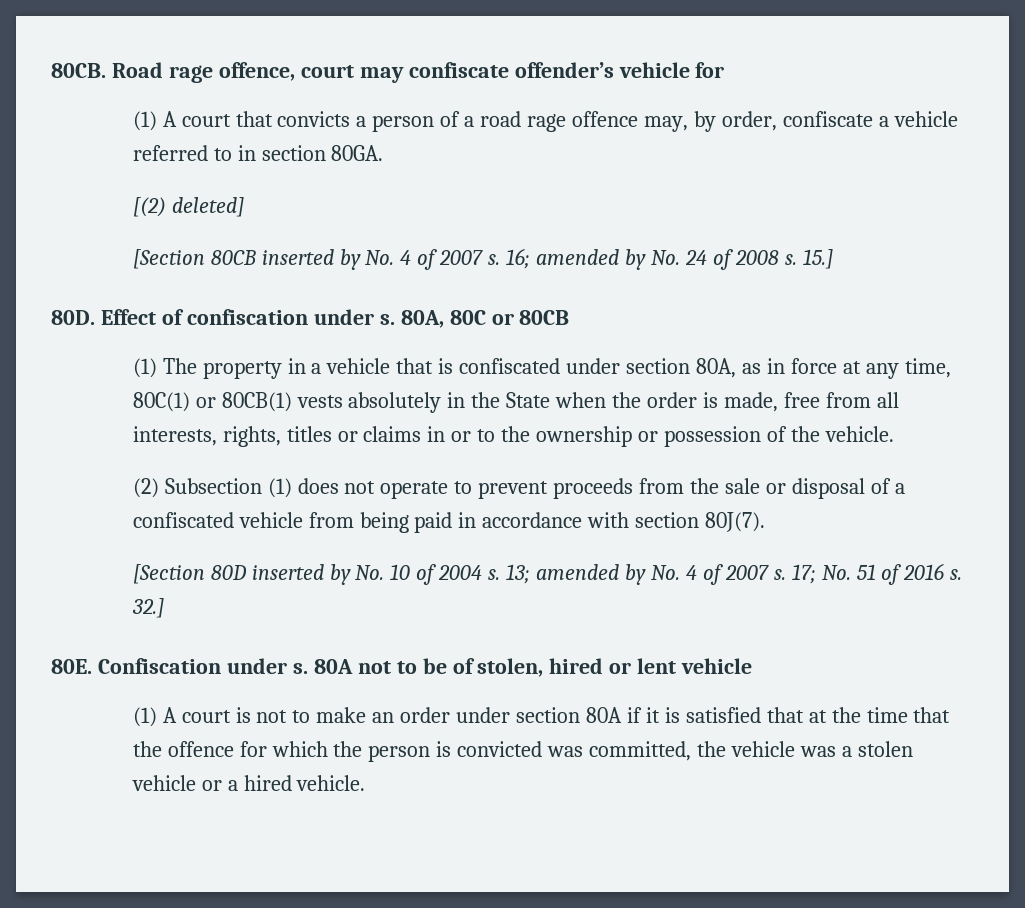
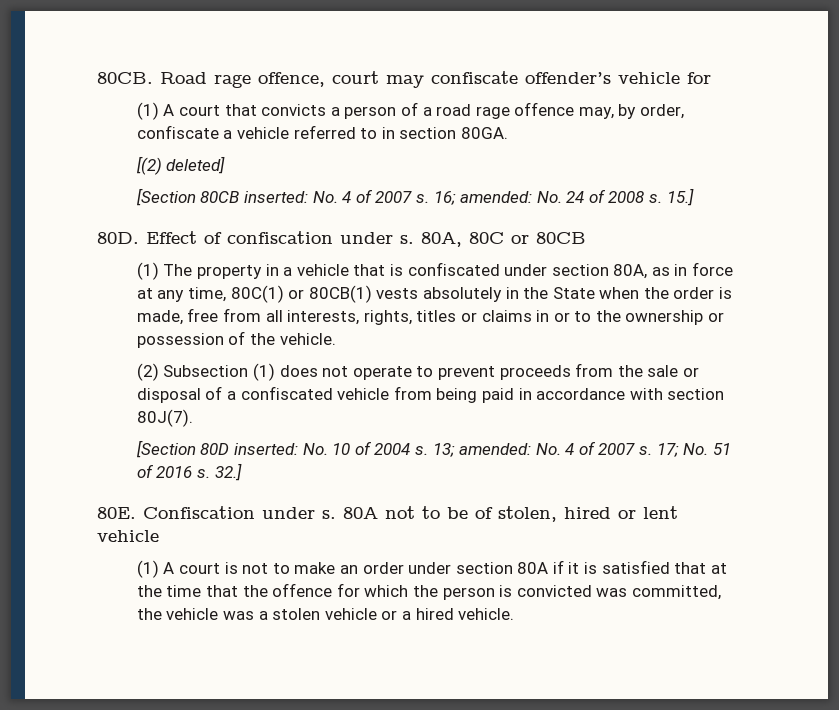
[261,249,361,270] inserted by -> [243,191,308,203] inserted:
[536,249,647,270] amended by -> [460,191,533,203] amended:
[251,564,351,585] inserted by -> [233,443,298,455] inserted:
[536,564,647,585] amended by -> [459,443,532,455] amended:

